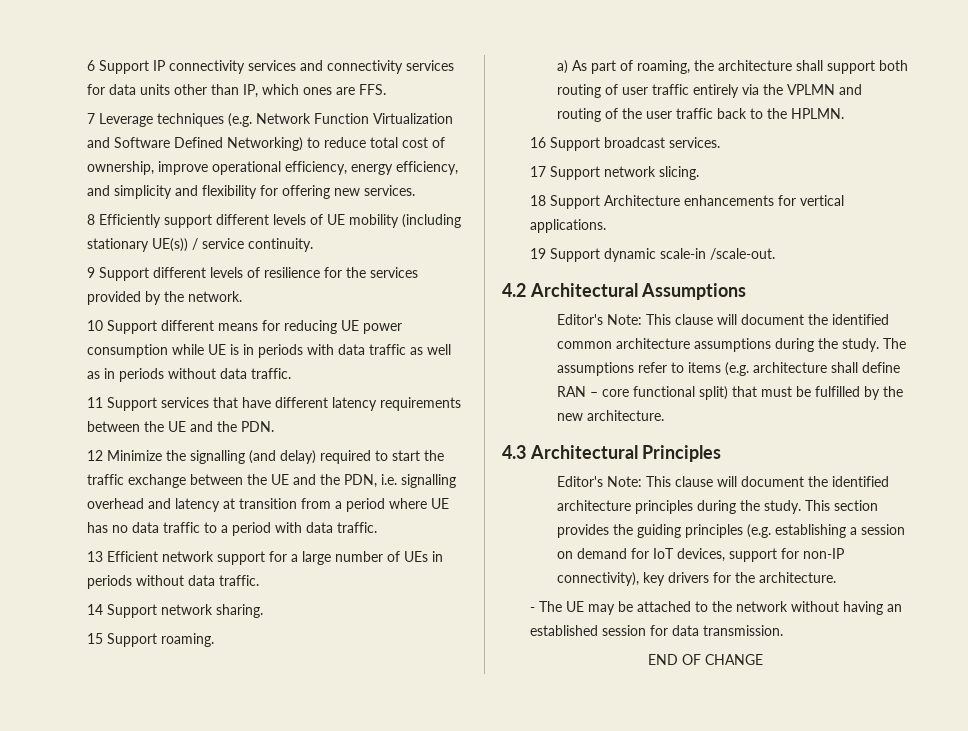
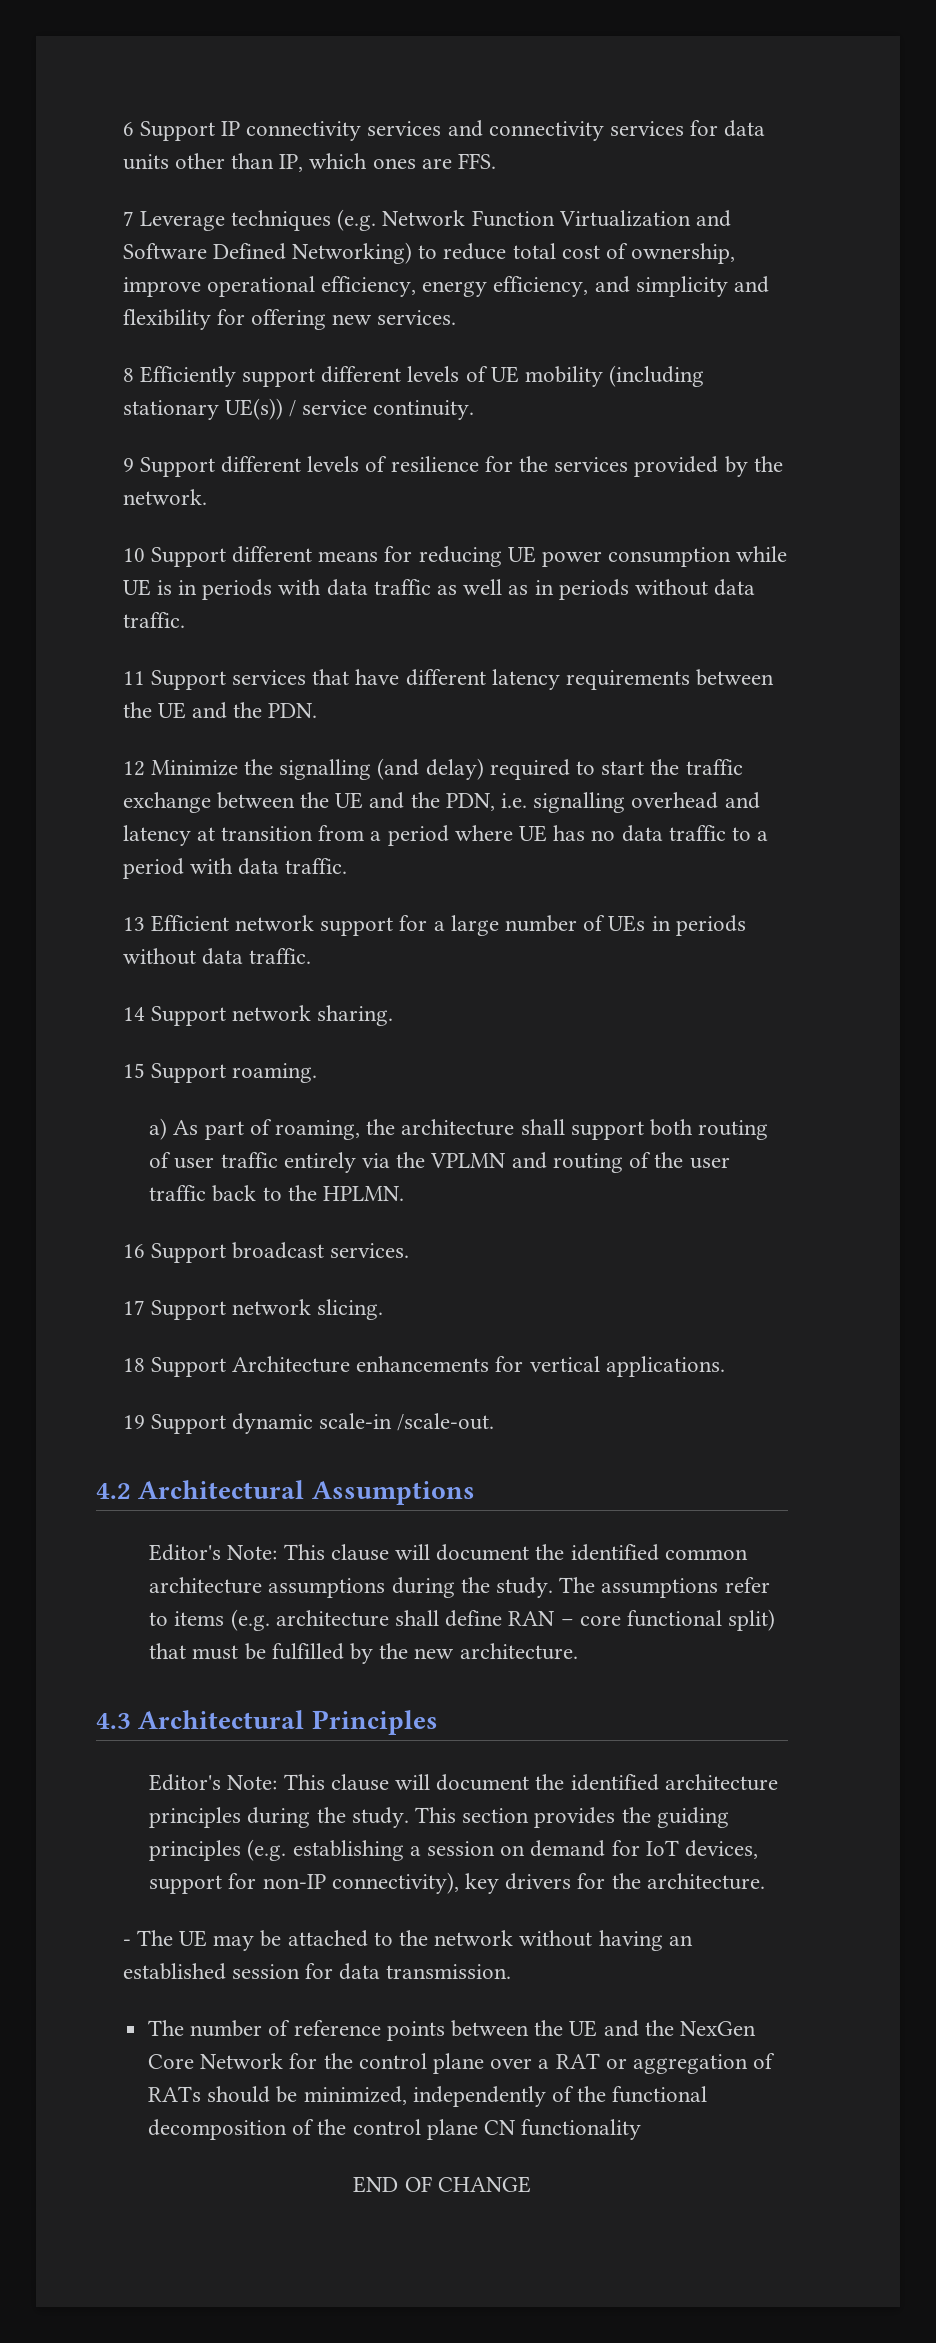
(783, 630) none -> [147,2020,757,2041] [147,2053,776,2074] [147,2086,708,2107] [147,2119,642,2140] // The number of reference points between the UE and the NexGen Core Network for the control plane over a RAT or aggregation of RATs should be minimized, independently of the functional decomposition of the control plane CN functionality

